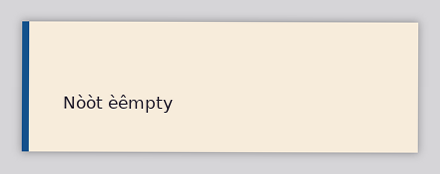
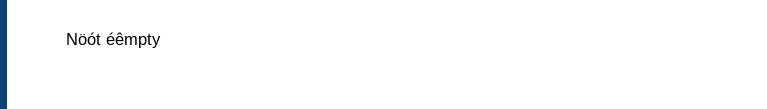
[62,94,173,113] Nòòt èêmpty -> [66,32,161,48] Nöót éêmpty

